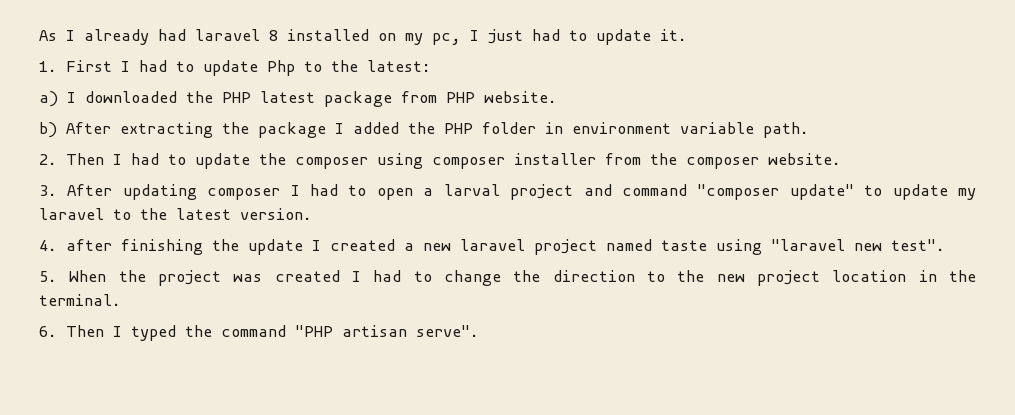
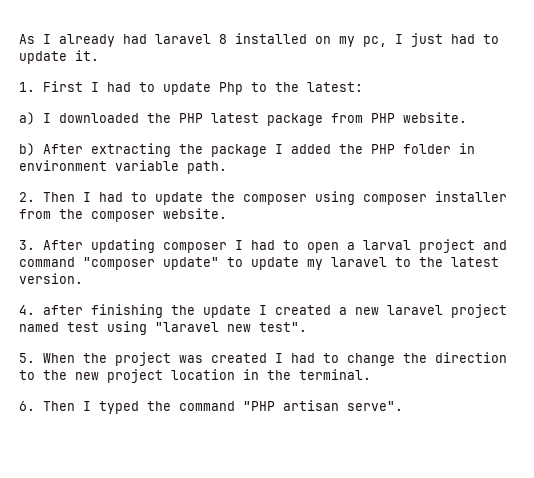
[661,240,707,251] taste -> [67,322,99,332] test

